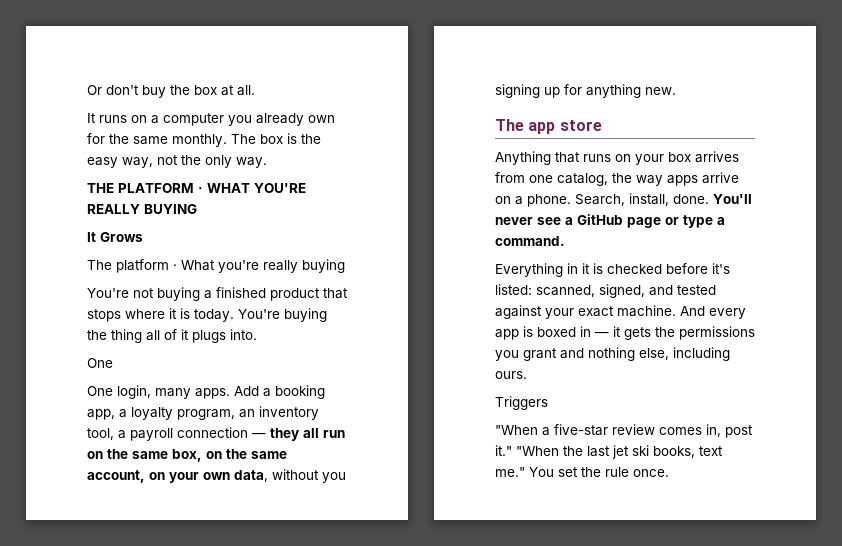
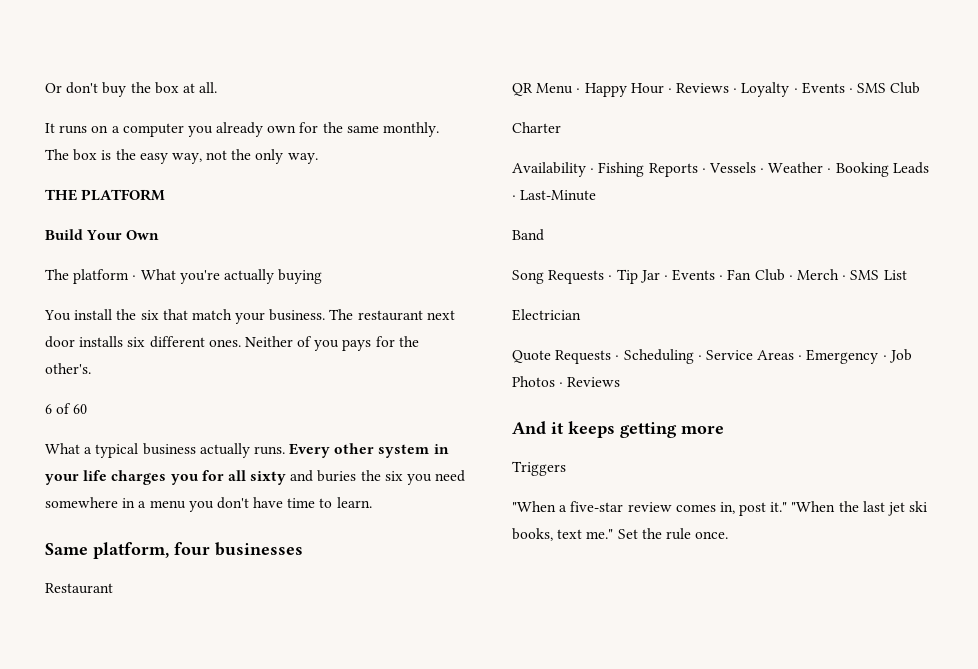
[198,183,306,193] [87,204,197,214] [87,232,143,242] · WHAT YOU'RE REALLY BUYING // It Grows -> [45,229,160,240] // Build Your Own
[263,260,298,273] really -> [223,269,274,284] actually
[87,287,348,301] [87,308,327,322] [87,329,257,343] [87,358,113,368] [87,385,325,399] [87,406,319,420] [87,427,345,441] [87,449,287,462] [87,469,346,483] [495,84,676,98] [495,119,602,134] [495,151,739,165] [495,172,739,186] [495,193,752,207] [495,214,725,228] [495,236,565,246] [495,263,730,277] [495,284,716,298] [495,305,746,319] [495,326,755,340] [495,347,730,361] [495,371,527,379] You're not buying a finished product that stops where it is today. You're buying the thing all of it plugs into. // One // One login, many apps. Add a booking app, a loyalty program, an inventory tool, a payroll connection — they all run on the same box, on the same account, on your own data, without you signing up for anything new. // The app store // Anything that runs on your box arrives from one catalog, the way apps arrive on a phone. Search, install, done. You'll never see a GitHub page or type a command. // Everything in it is checked before it's listed: scanned, signed, and tested against your exact machine. And every app is boxed in — it gets the permissions you grant and nothing else, including ours. -> [44,309,455,324] [45,336,419,351] [45,363,91,374] [45,403,88,414] [45,443,449,458] [45,470,466,485] [45,497,372,512] [45,542,303,559] [45,583,113,594] [512,82,921,97] [512,122,561,133] [512,162,929,177] [512,190,597,201] [512,229,544,241] [512,269,907,284] [512,309,581,321] [512,349,912,364] [512,376,621,387] [512,421,724,438] You install the six that match your business. The restaurant next door installs six different ones. Neither of you pays for the other's. // 6 of 60 // What a typical business actually runs. Every other system in your life charges you for all sixty and buries the six you need somewhere in a menu you don't have time to learn. // Same platform, four businesses // Restaurant // QR Menu · Happy Hour · Reviews · Loyalty · Events · SMS Club // Charter // Availability · Fishing Reports · Vessels · Weather · Booking Leads · Last-Minute // Band // Song Requests · Tip Jar · Events · Fan Club · Merch · SMS List // Electrician // Quote Requests · Scheduling · Service Areas · Emergency · Job Photos · Reviews // And it keeps getting more
[529,467,578,477] You set -> [617,529,638,539] Set

